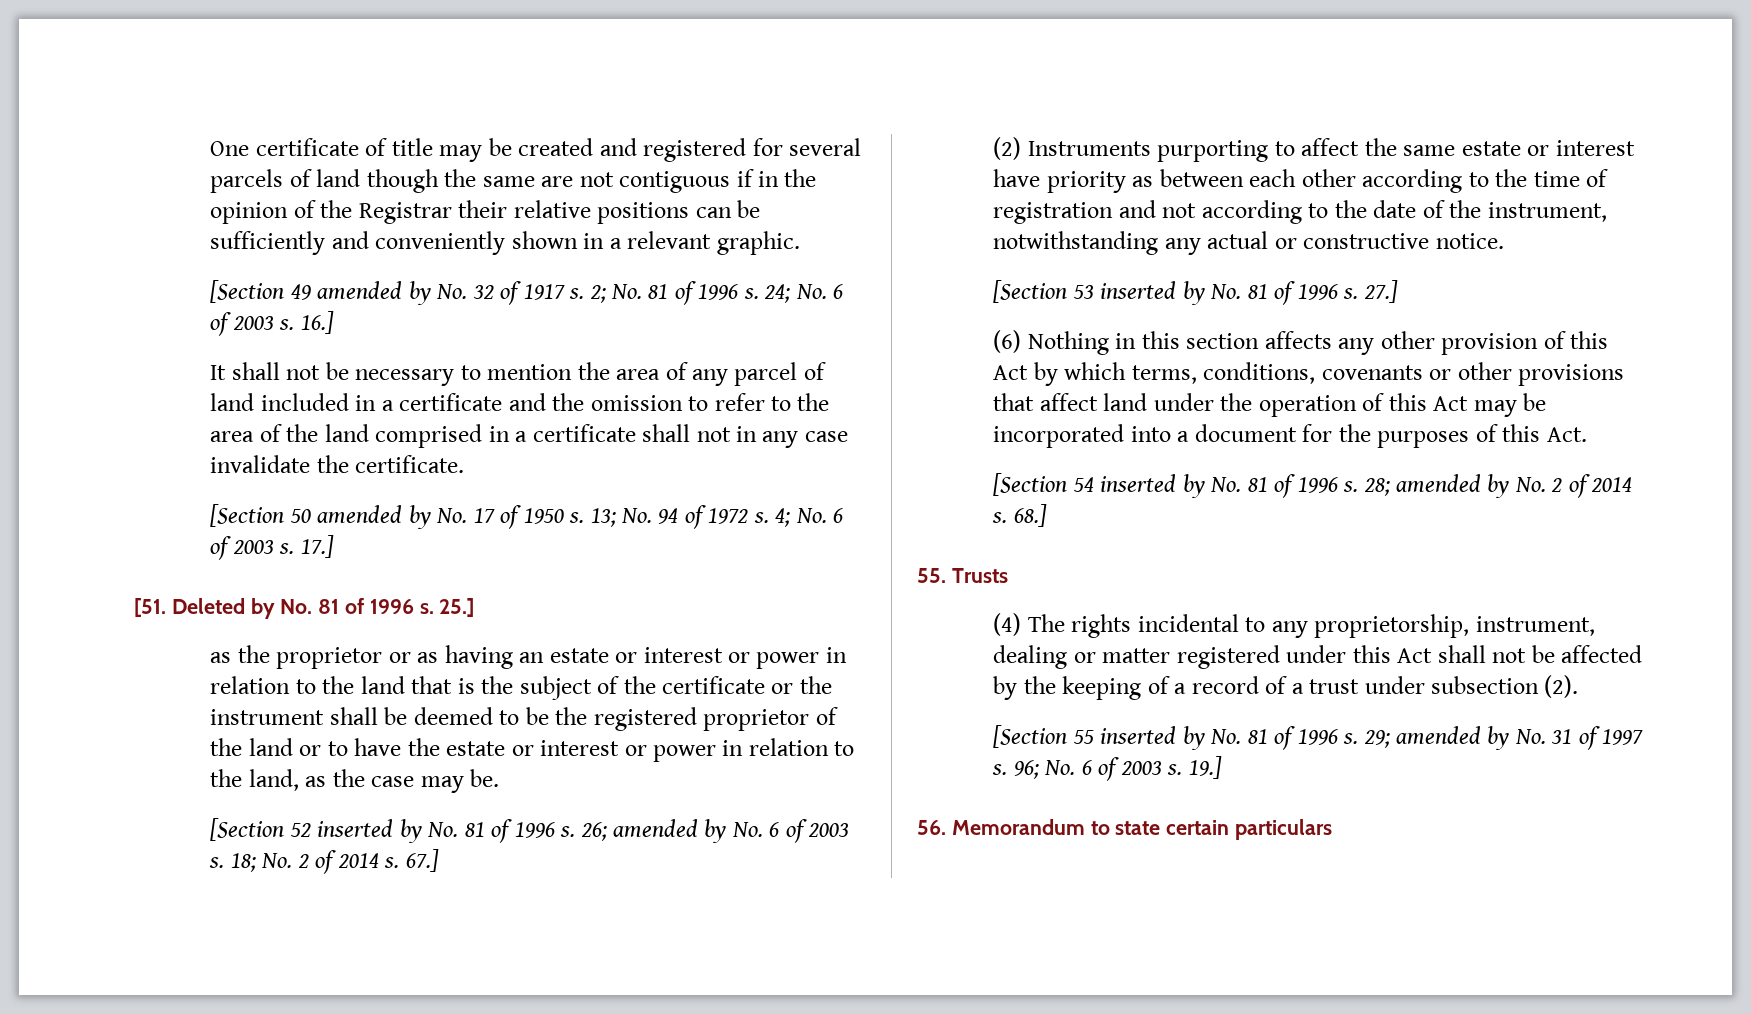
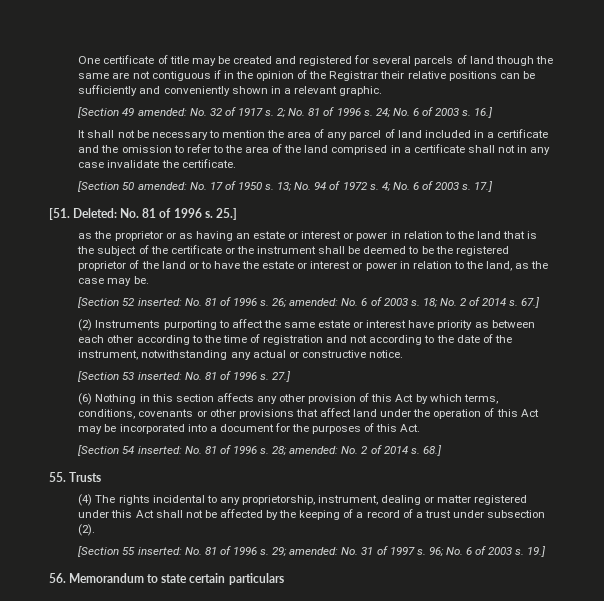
[317,281,431,305] amended by -> [137,108,187,116] amended:
[317,505,431,529] amended by -> [137,182,187,190] amended:
[171,598,275,619] Deleted by -> [73,208,118,218] Deleted:
[317,819,422,843] inserted by -> [137,298,182,306] inserted:
[613,819,727,843] amended by -> [289,298,339,306] amended:
[1100,281,1205,305] inserted by -> [137,372,182,380] inserted:
[1100,474,1205,498] inserted by -> [137,446,182,454] inserted:
[1396,474,1510,498] amended by -> [289,446,339,454] amended:
[1100,726,1205,750] inserted by -> [137,547,182,555] inserted:
[1396,726,1510,750] amended by -> [289,547,339,555] amended:

